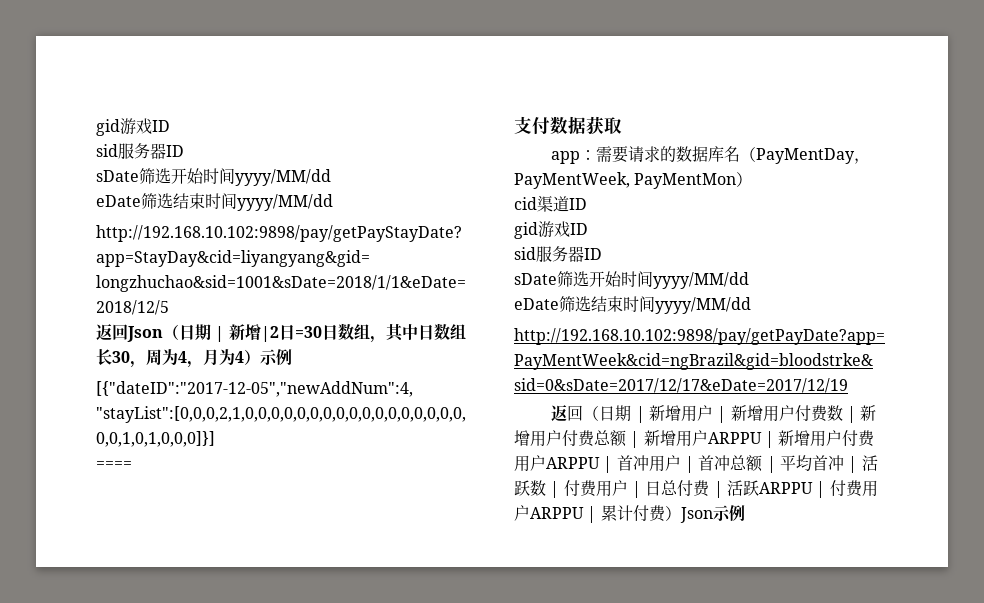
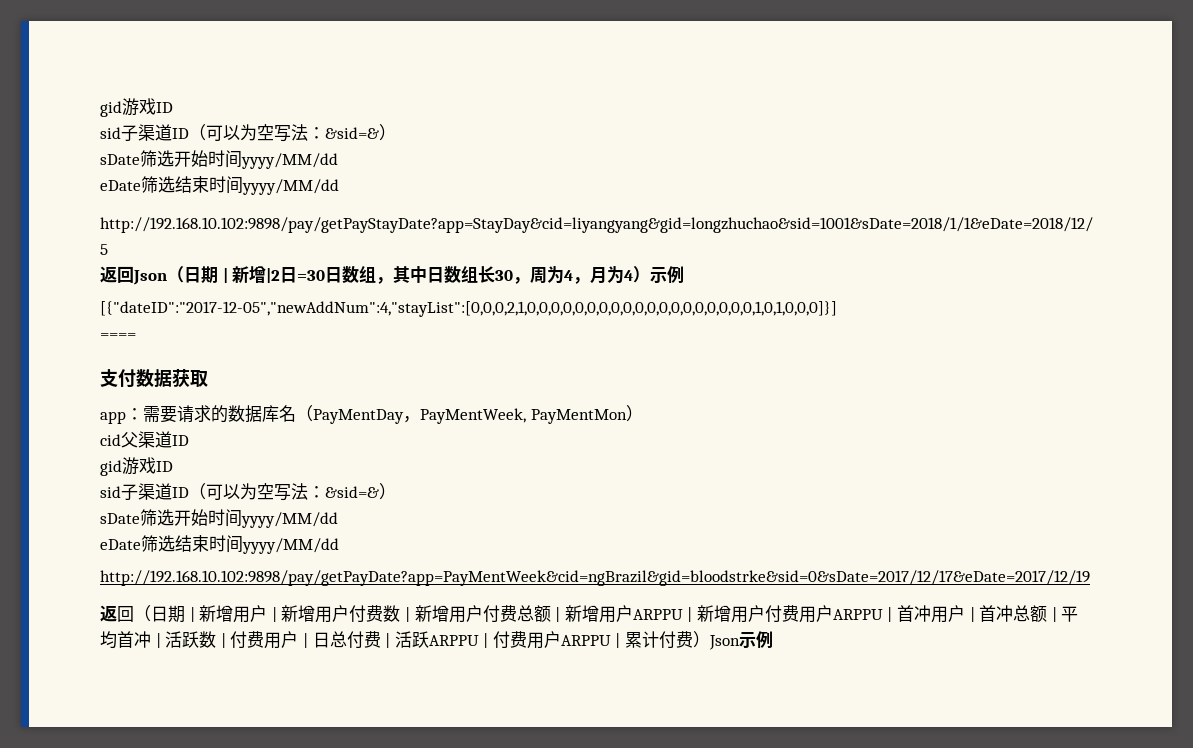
[96,118,170,136] [96,143,184,159] gid游戏ID // sid服务器ID -> [100,98,173,117] [100,124,396,142] gid游戏ID // sid子渠道ID（可以为空写法：&sid=&）
(537, 203) none -> [121,432,138,448] 父
[536,246,602,262] 服务器ID -> [121,483,396,501] 子渠道ID（可以为空写法：&sid=&）

